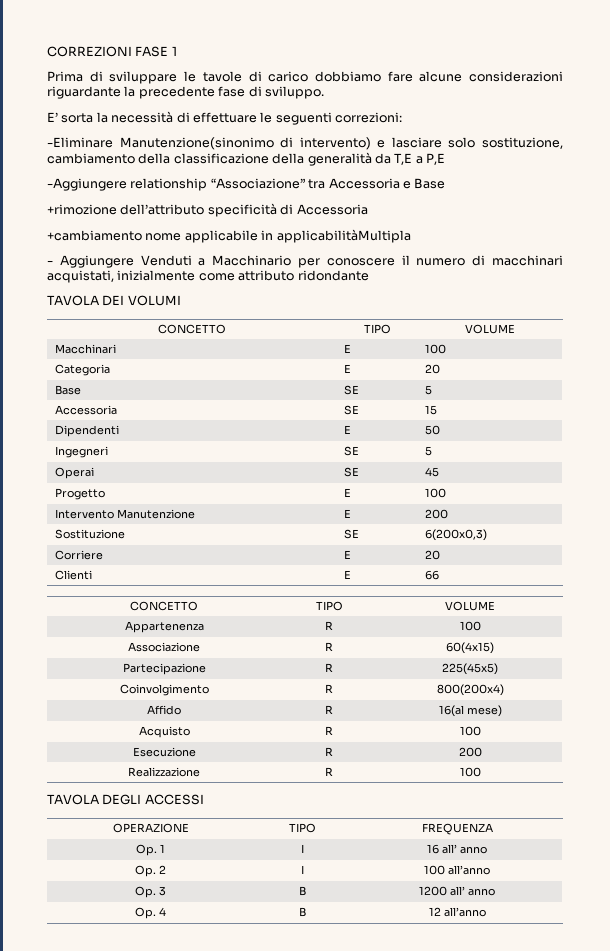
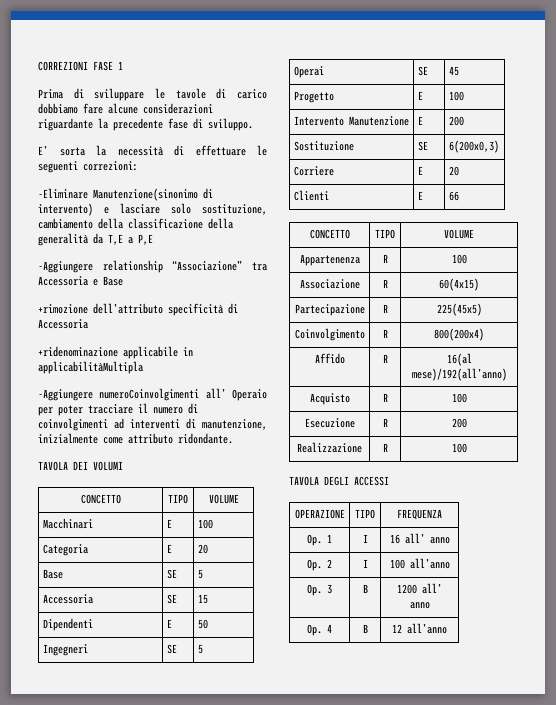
[47,230,182,241] +cambiamento nome -> [38,346,118,357] +ridenominazione
[47,255,563,268] [47,270,114,283] - Aggiungere Venduti a Macchinario per conoscere il numero di macchinari acquistati, -> [38,388,267,401] [38,403,198,416] [38,418,267,431] -Aggiungere numeroCoinvolgimenti all’ Operaio per poter tracciare il numero di coinvolgimenti ad interventi di manutenzione,
[297,270,369,281] ridondante -> [178,433,233,444] ridondante.
[466,705,502,717] mese) -> [411,368,507,381] mese)/192(all’anno)

